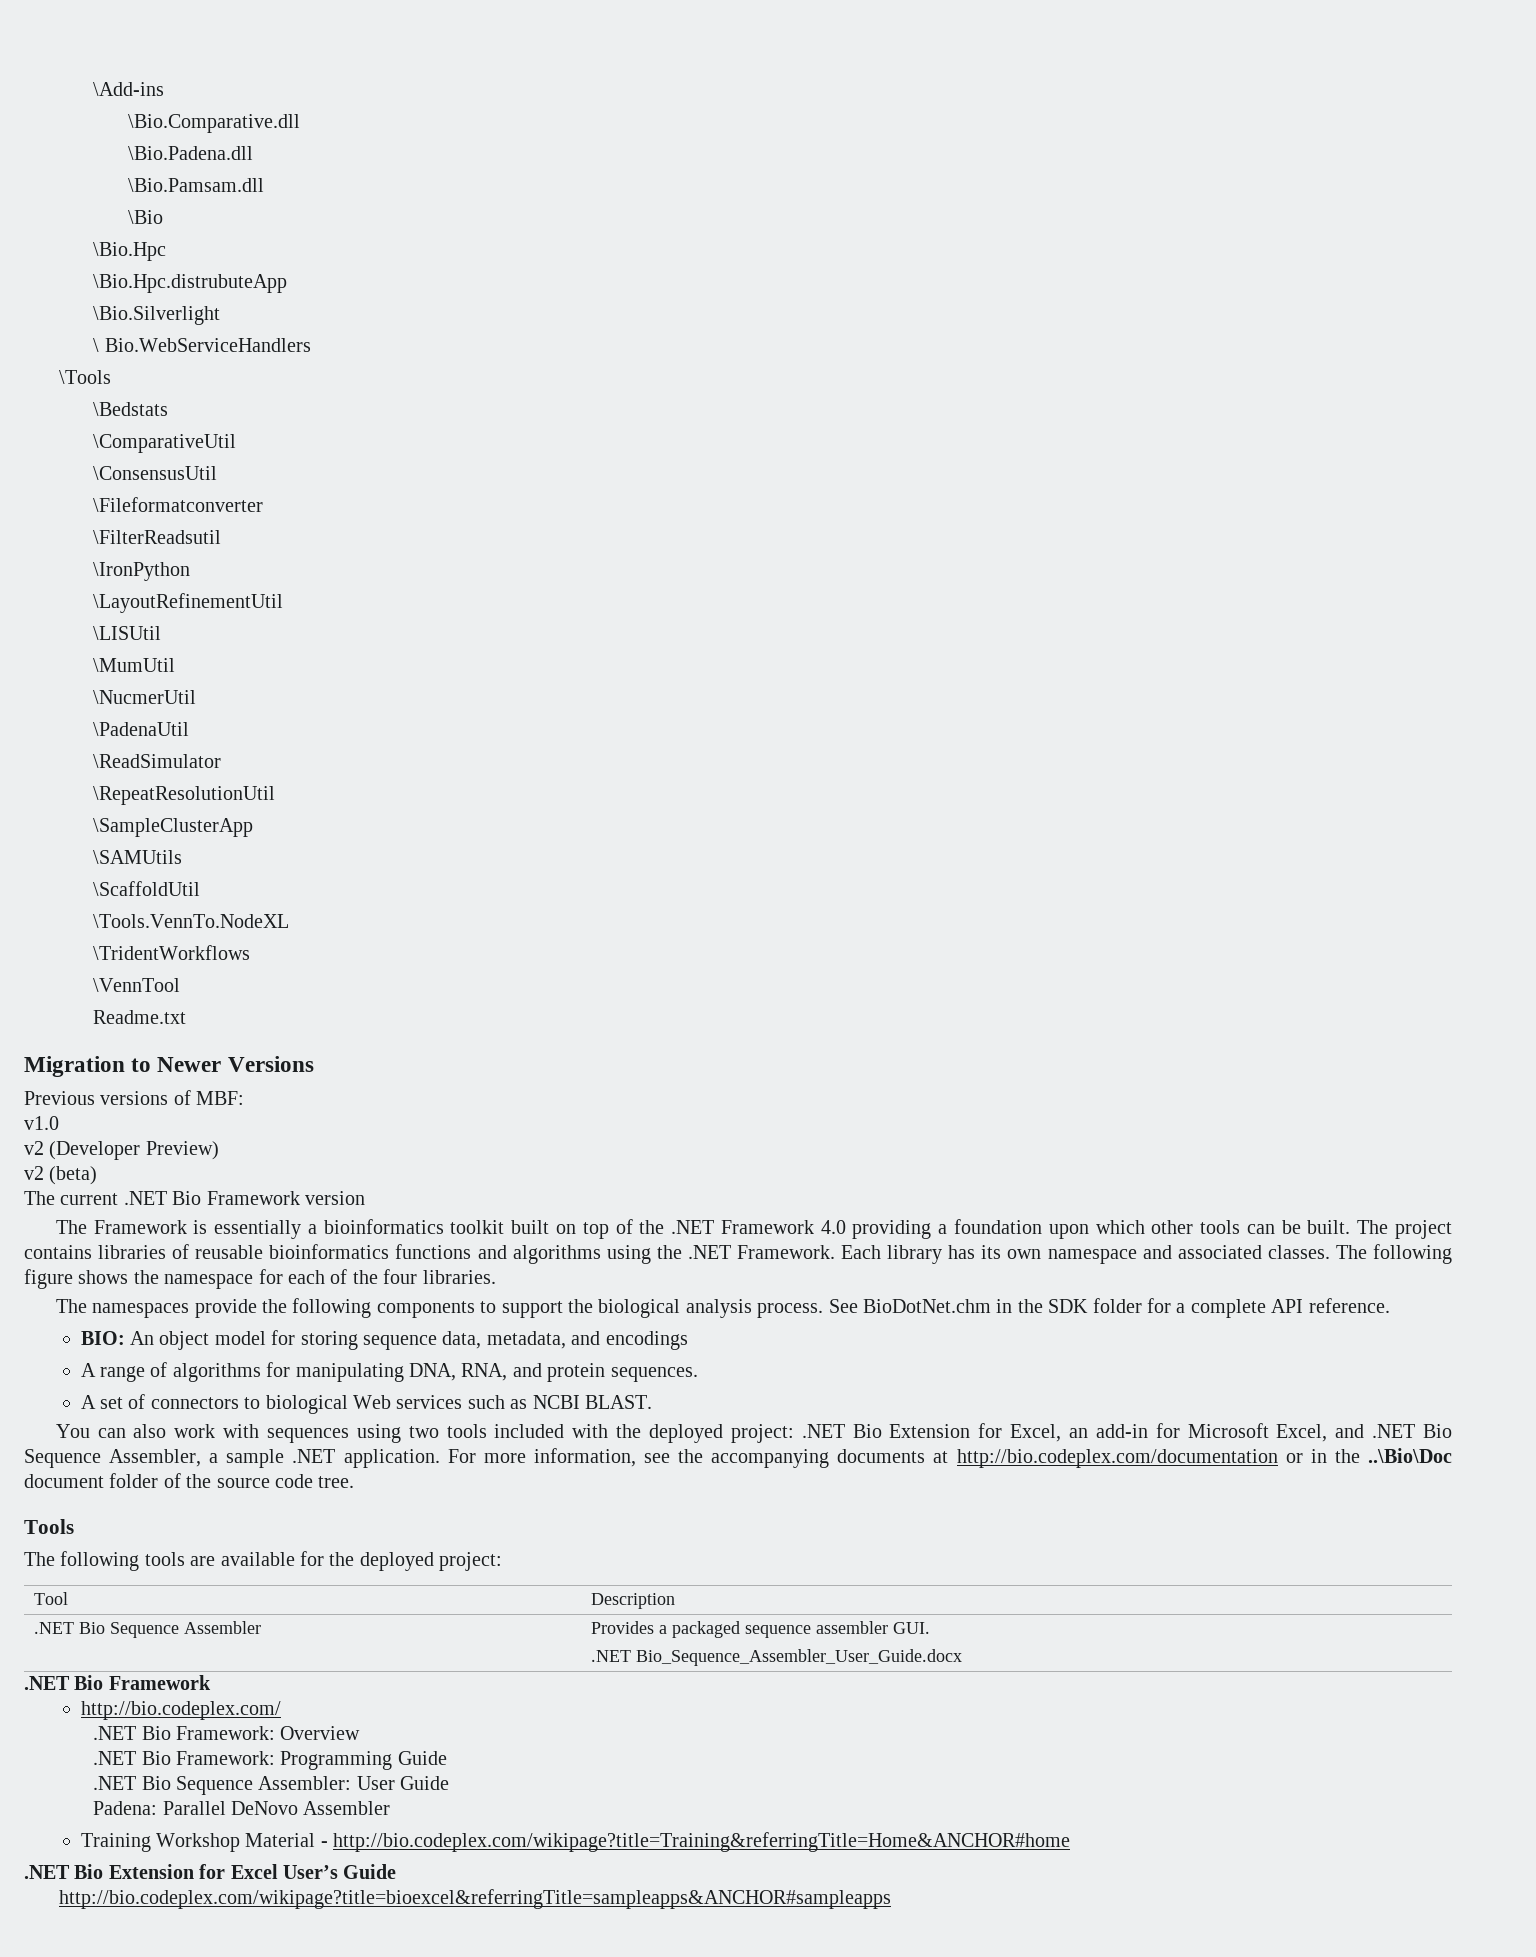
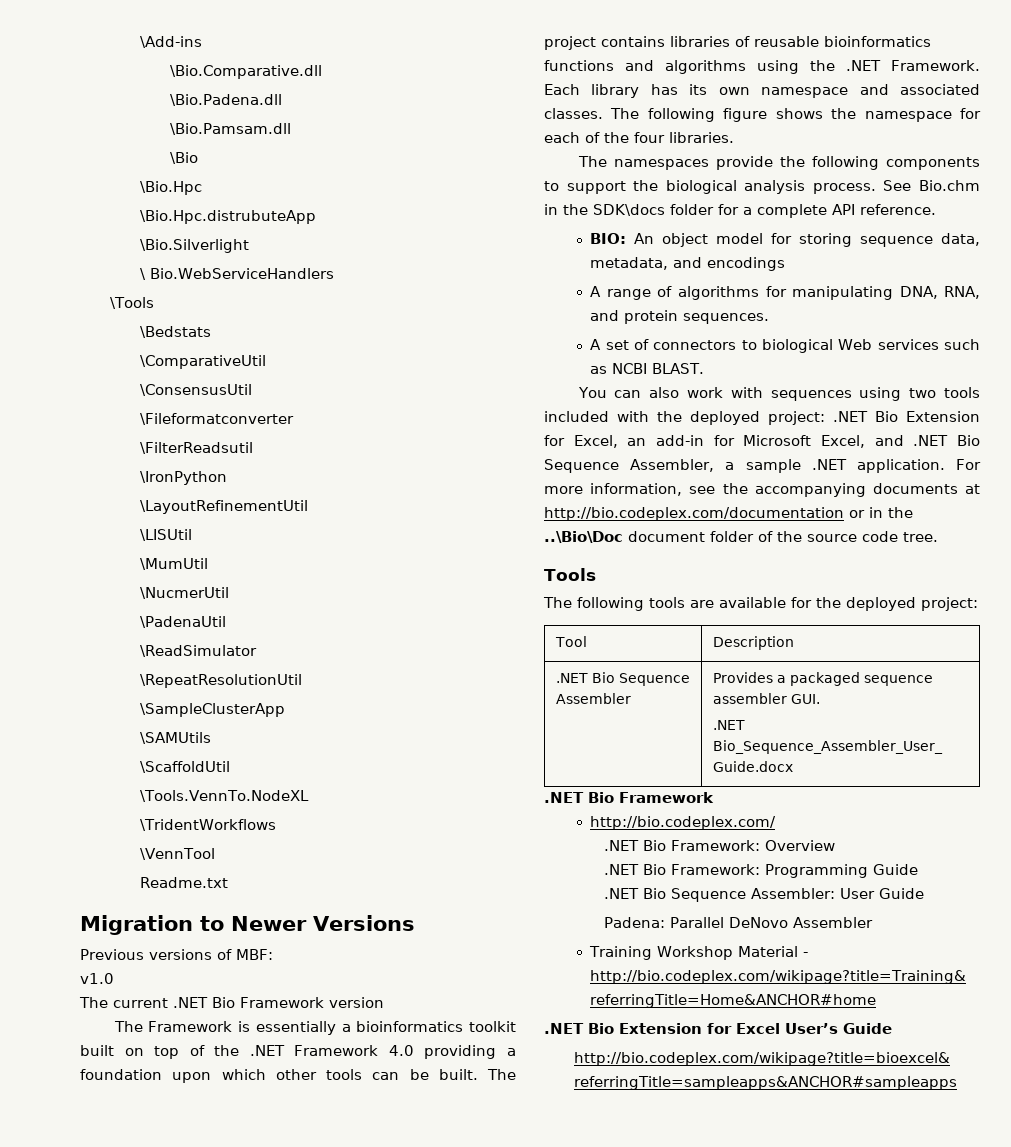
[24,1141,219,1160] [24,1166,98,1185] // v2 (Developer Preview) // v2 (beta) -> (114, 978) none
[862,1299,1089,1313] BioDotNet.chm in the SDK -> [919,180,980,191] [544,204,665,216] Bio.chm in the SDK\docs

